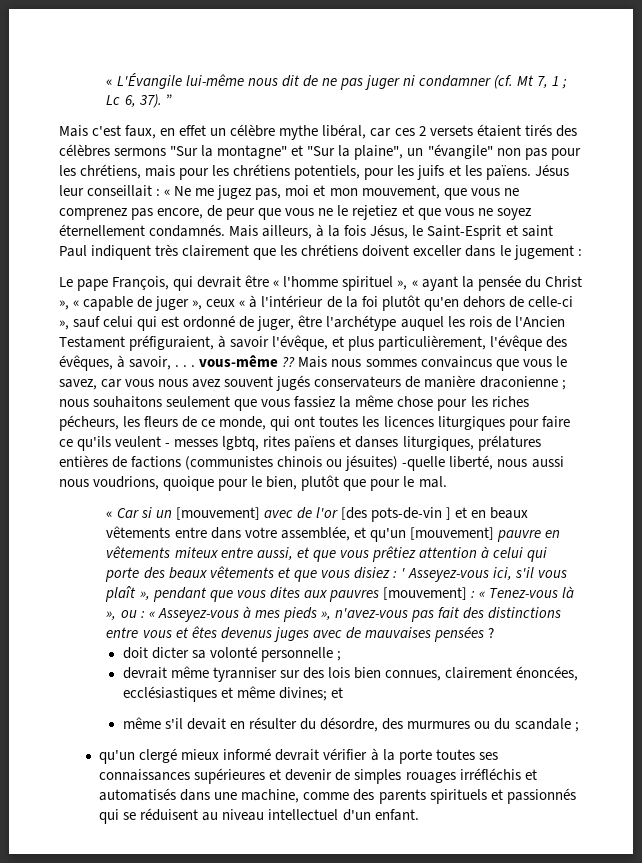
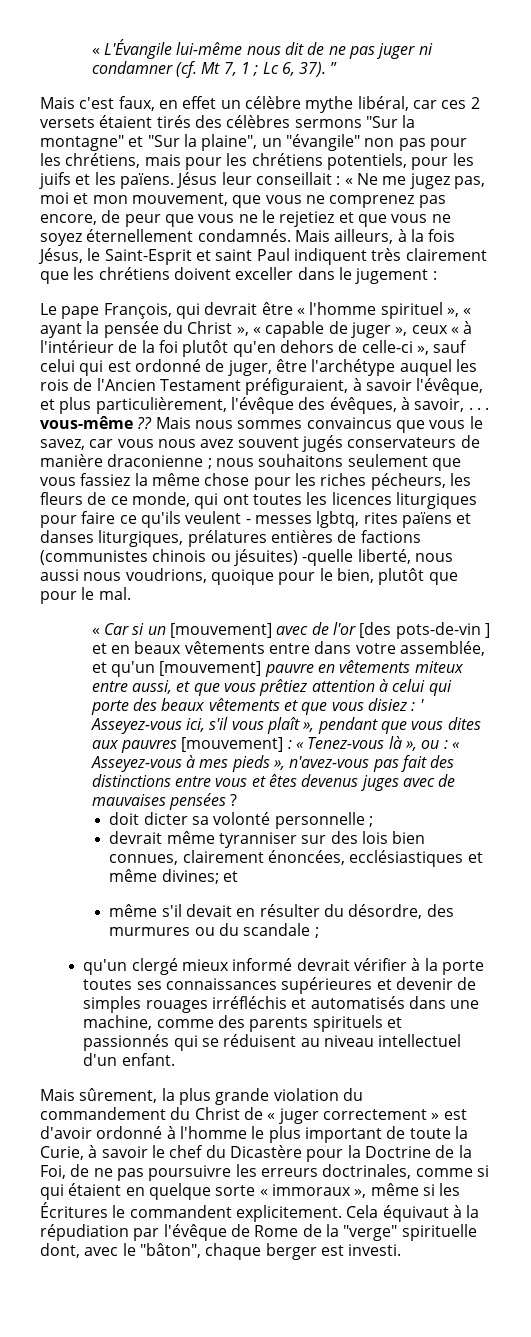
(419, 815) none -> [40,1088,363,1105] [40,1107,467,1124] [40,1126,468,1143] [40,1145,472,1162] [40,1164,489,1181] [40,1183,461,1200] [40,1202,480,1222] [40,1224,477,1241] [40,1243,402,1260] // Mais sûrement, la plus grande violation du commandement du Christ de « juger correctement » est d'avoir ordonné à l'homme le plus important de toute la Curie, à savoir le chef du Dicastère pour la Doctrine de la Foi, de ne pas poursuivre les erreurs doctrinales, comme si qui étaient en quelque sorte « immoraux », même si les Écritures le commandent explicitement. Cela équivaut à la répudiation par l'évêque de Rome de la "verge" spirituelle dont, avec le "bâton", chaque berger est investi.

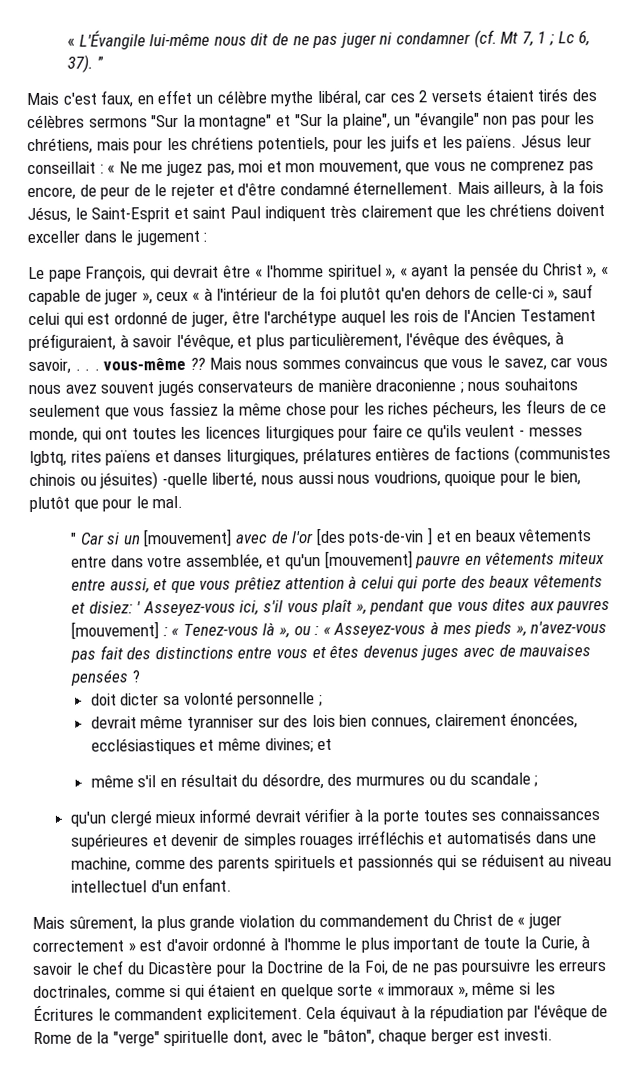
[164,210,451,227] [40,229,291,246] que vous ne le rejetiez et que vous ne soyez éternellement condamnés. -> [133,181,454,200] de le rejeter et d'être condamné éternellement.
[91,628,100,635] « -> [70,532,78,545] "
[301,698,416,715] que vous disiez : -> [88,601,133,614] disiez:
[186,904,320,917] devait en résulter -> [159,773,238,788] en résultait

